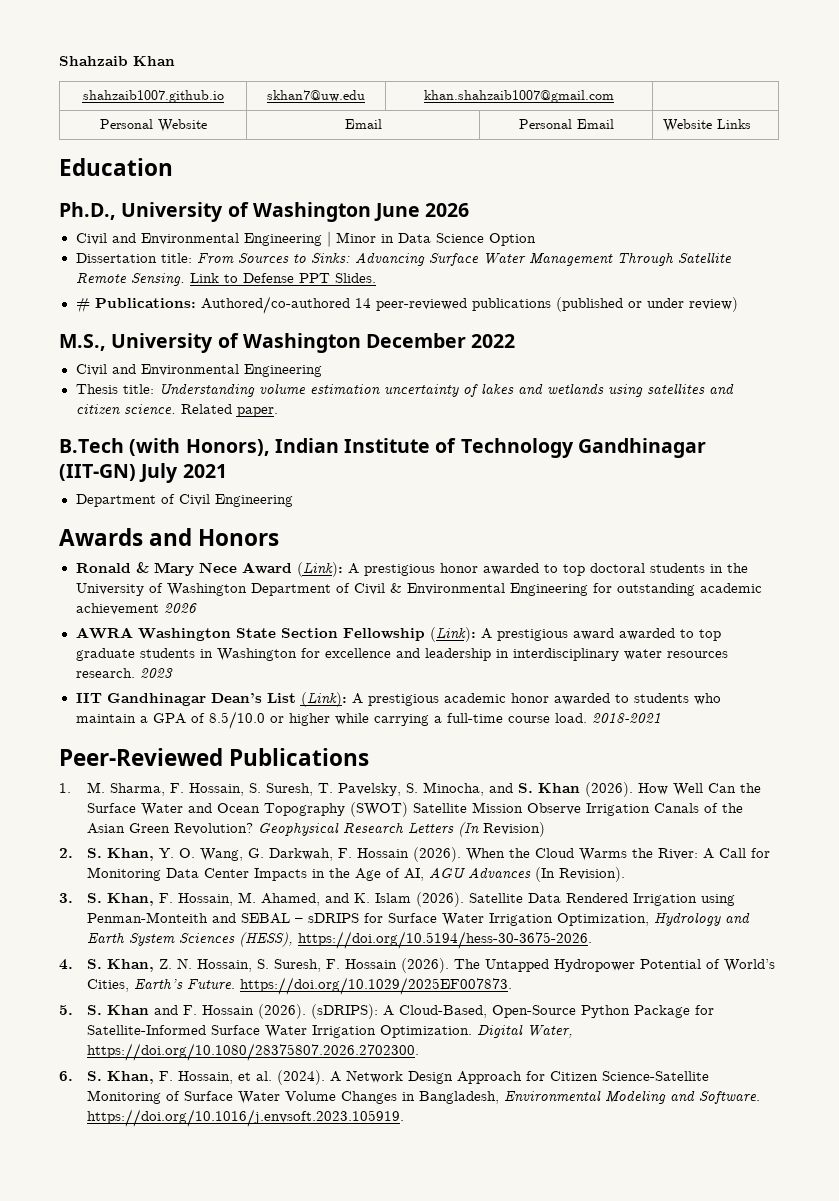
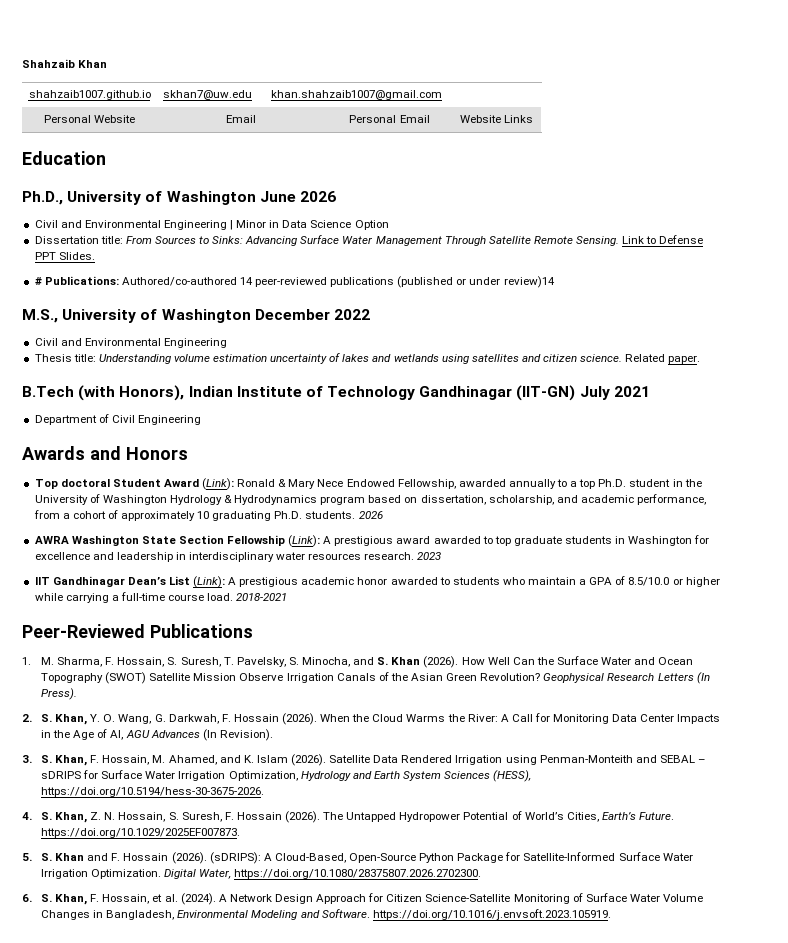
[688,297,738,312] review) -> [503,276,555,288] review)14
[75,562,705,577] Ronald & Mary Nece Award (Link): A prestigious honor awarded to top doctoral students -> [34,478,671,490] Top doctoral Student Award (Link): Ronald & Mary Nece Endowed Fellowship, awarded annually to a top Ph.D. student
[250,583,762,596] [75,603,159,615] Department of Civil & Environmental Engineering for outstanding academic achievement -> [169,494,707,505] [33,510,356,521] Hydrology & Hydrodynamics program based on dissertation, scholarship, and academic performance, from a cohort of approximately 10 graduating Ph.D. students.
[482,822,545,837] Revision) -> [41,688,78,700] Press).

